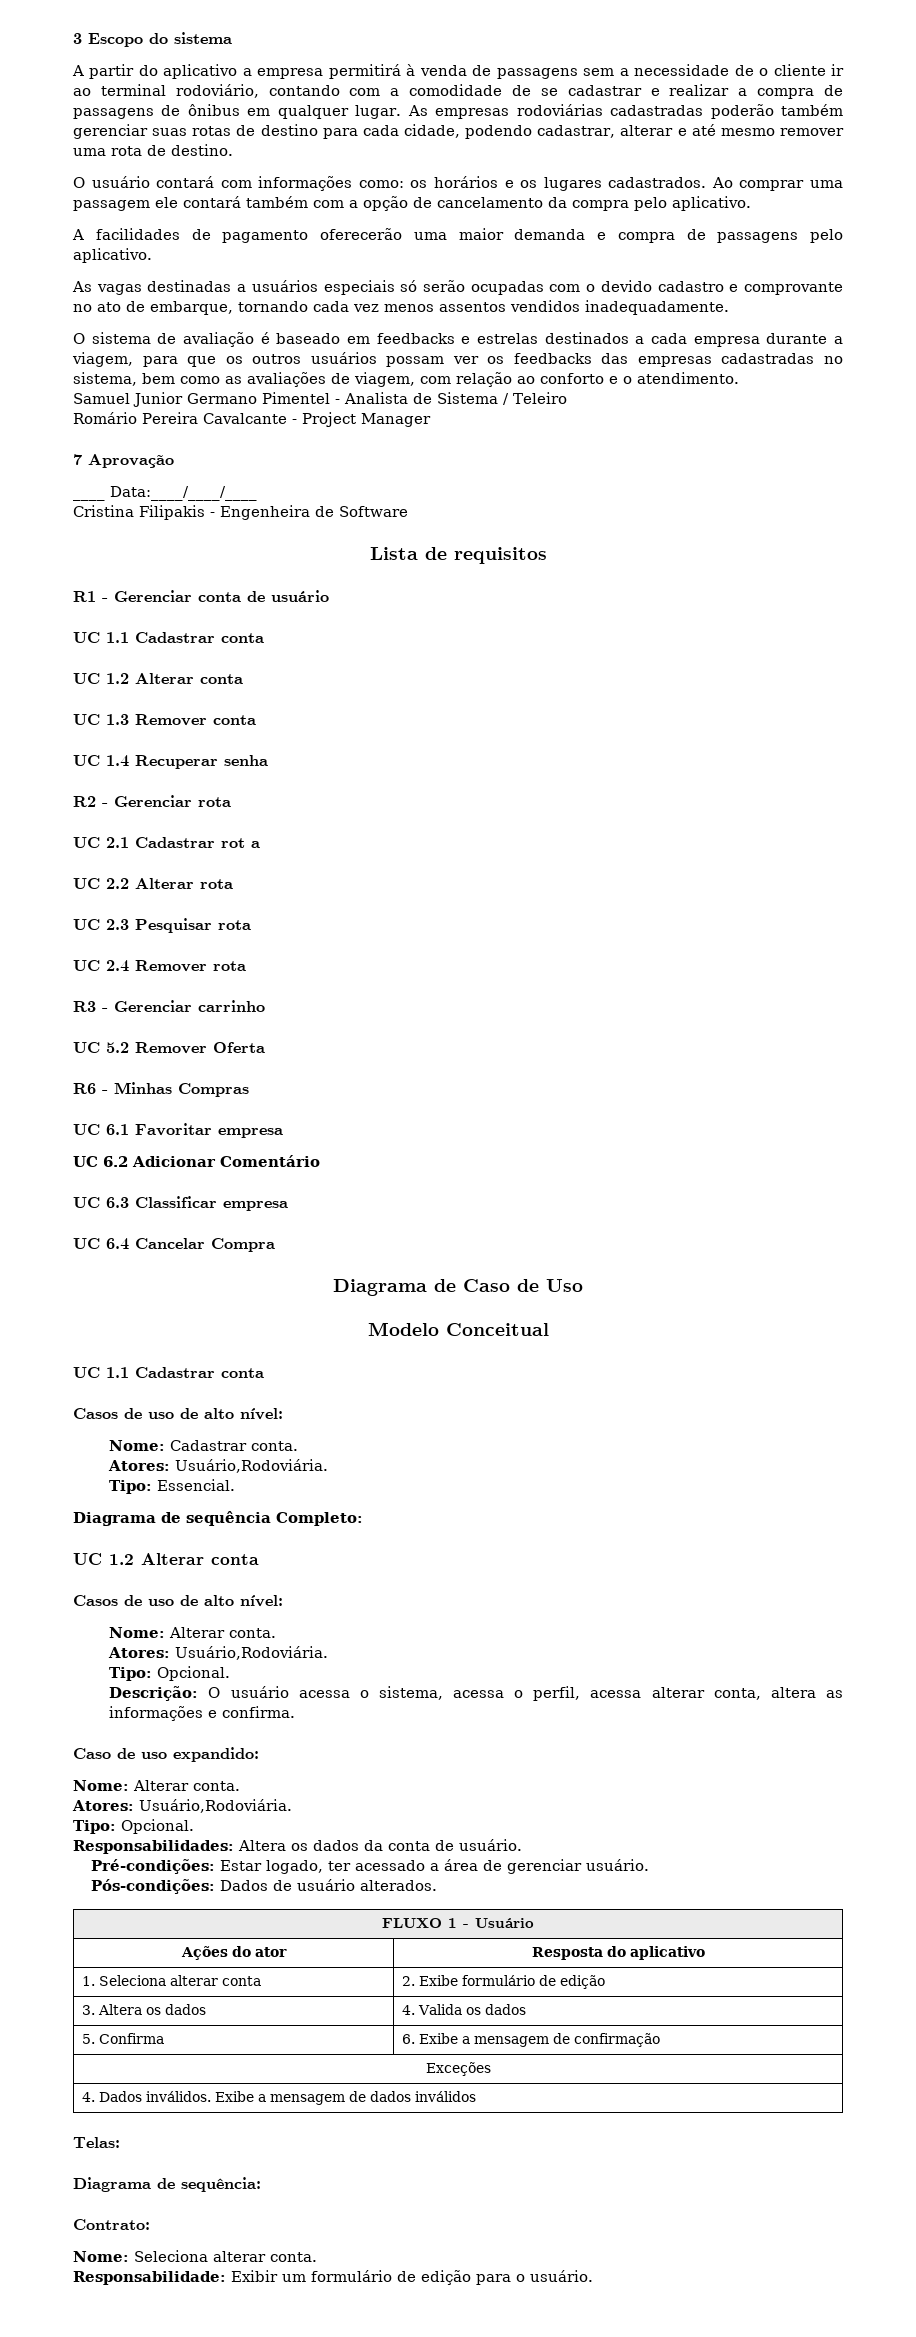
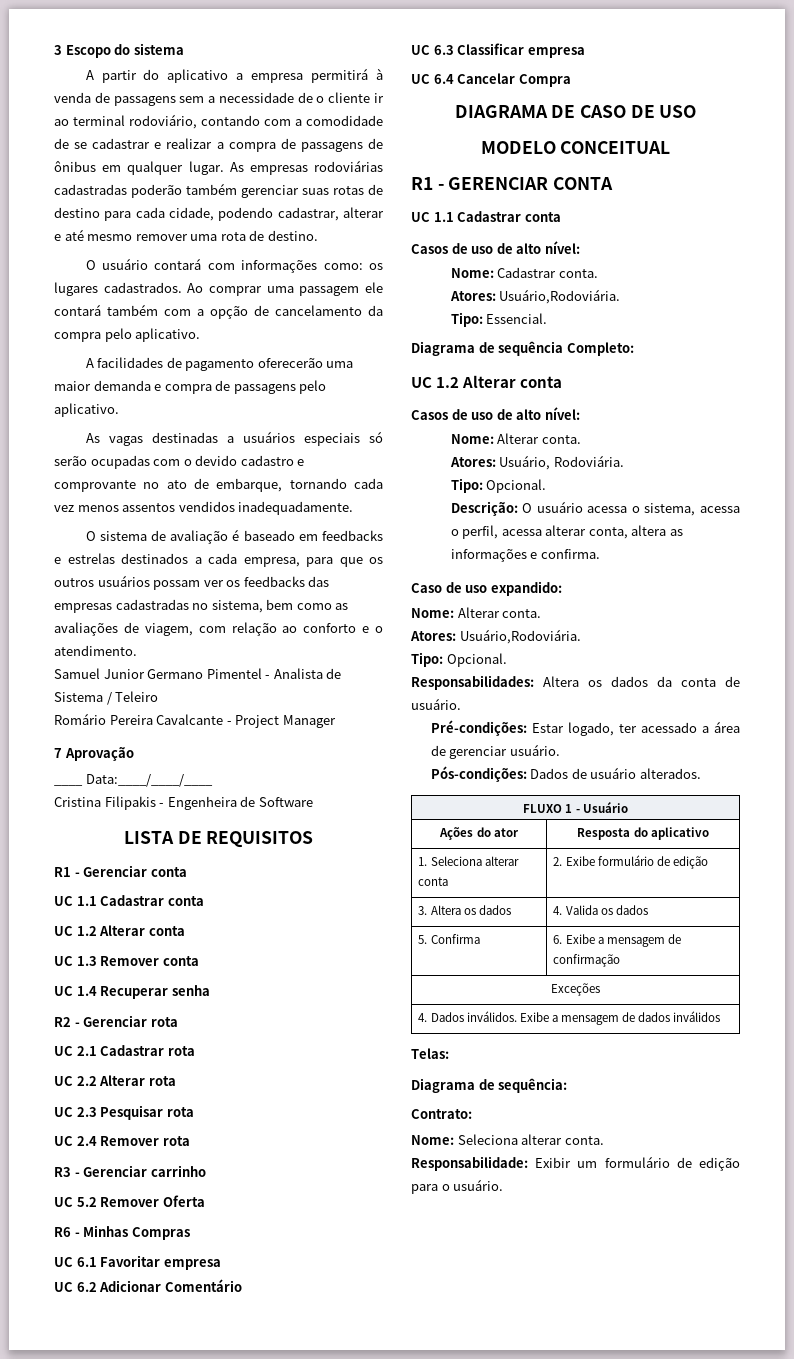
[434,176,538,188] horários e os -> (383, 266) none
[693,333,843,347] [72,352,133,367] empresa durante a viagem, -> [243,557,300,567] empresa,
[369,547,547,564] Lista de requisitos -> [123,831,314,848] LISTA DE REQUISITOS
[247,590,329,602] de usuário -> (187, 872) none
[221,838,260,848] rot a -> [167,1046,195,1056] rota
[333,1279,583,1296] [367,1322,549,1336] Diagrama de Caso de Uso // Modelo Conceitual -> [454,105,697,118] [480,141,671,154] [411,177,614,190] DIAGRAMA DE CASO DE USO // MODELO CONCEITUAL // R1 - GERENCIAR CONTA
[175,1646,329,1660] Usuário,Rodoviária. -> [499,455,624,470] Usuário, Rodoviária.

